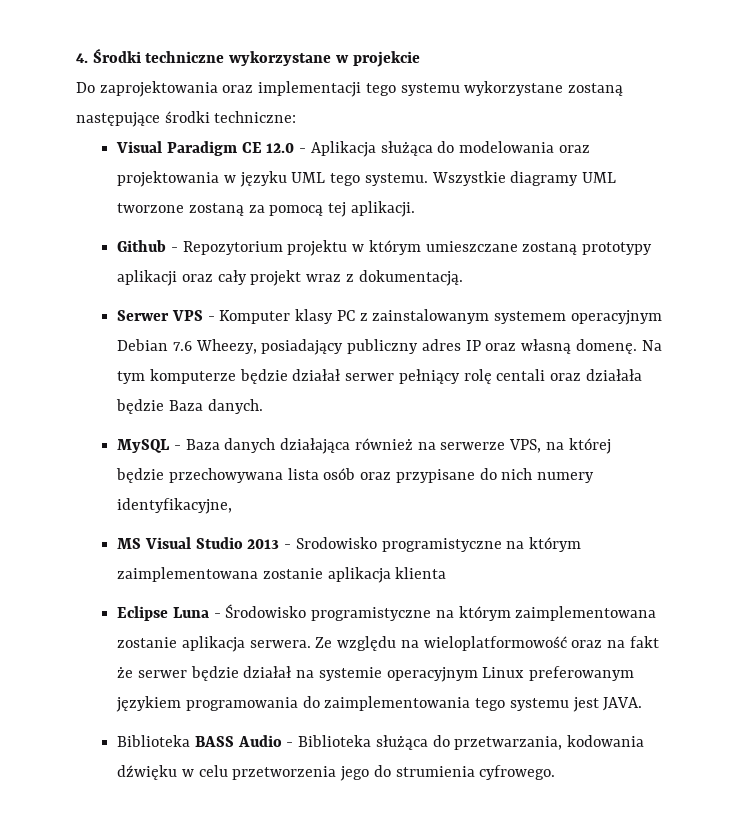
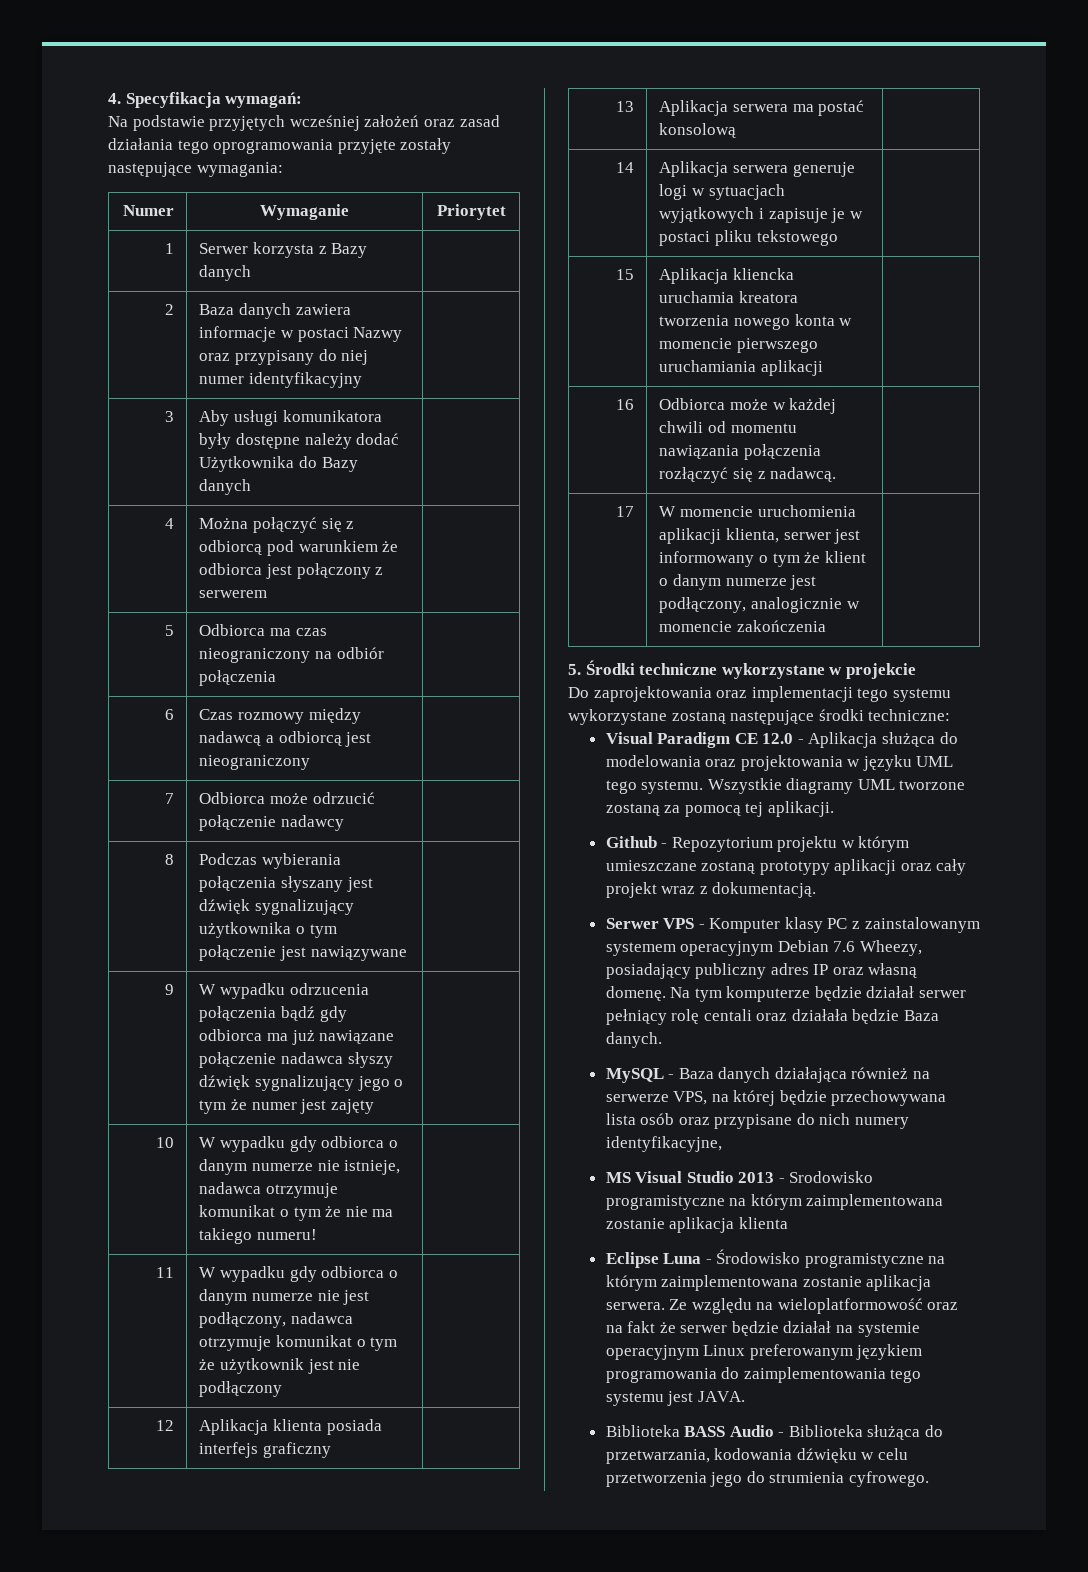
(88, 58) none -> [125,92,303,108] [108,115,500,131] [108,138,452,154] [108,162,283,177] [122,205,174,216] [260,204,349,220] [436,204,506,220] [164,243,174,254] [199,242,368,258] [199,265,252,281] [164,304,174,315] [199,303,351,319] [199,326,403,342] [199,349,369,365] [199,372,362,388] [164,411,174,422] [199,410,382,426] [199,433,400,449] [199,456,358,472] [199,479,252,495] [164,518,174,529] [199,517,355,533] [199,540,399,556] [199,563,384,579] [199,590,268,598] [164,625,174,636] [199,624,327,636] [199,647,384,663] [199,670,277,686] [164,709,174,720] [199,708,361,724] [199,731,372,747] [199,755,311,770] [164,793,174,804] [199,792,375,804] [199,815,344,831] [164,854,174,865] [199,853,341,869] [199,876,373,892] [199,899,354,915] [199,922,337,938] [199,945,407,961] [164,984,174,995] [199,983,369,999] [199,1006,347,1022] [199,1029,395,1045] [199,1052,393,1068] [199,1075,404,1091] [199,1099,374,1114] [155,1137,174,1148] [199,1136,398,1152] [199,1159,401,1175] [199,1182,338,1198] [199,1205,394,1221] [199,1228,317,1244] [155,1267,174,1278] [199,1266,398,1282] [199,1289,370,1305] [199,1312,353,1328] [199,1335,398,1351] [199,1358,361,1374] [199,1381,283,1397] [155,1420,174,1431] [199,1419,382,1435] [199,1442,331,1458] [615,101,634,112] [659,100,865,116] [659,123,737,138] [615,162,634,173] [659,161,855,177] [659,184,785,200] [659,207,863,223] [659,230,838,246] [615,269,634,280] [659,268,794,284] [659,291,798,303] [659,314,853,330] [659,338,818,353] [659,360,823,376] [615,399,634,410] [659,398,837,414] [659,421,797,433] [659,444,821,460] [659,467,837,483] [615,506,634,517] [659,505,856,517] [659,528,861,544] [659,551,866,567] [659,574,817,590] [659,597,860,613] [659,620,826,632] [568,664,581,675] Specyfikacja wymagań: // Na podstawie przyjętych wcześniej założeń oraz zasad działania tego oprogramowania przyjęte zostały następujące wymagania: // Numer | Wymaganie | Priorytet // 1 | Serwer korzysta z Bazy danych | // 2 | Baza danych zawiera informacje w postaci Nazwy oraz przypisany do niej numer identyfikacyjny | // 3 | Aby usługi komunikatora były dostępne należy dodać Użytkownika do Bazy danych | // 4 | Można połączyć się z odbiorcą pod warunkiem że odbiorca jest połączony z serwerem | // 5 | Odbiorca ma czas nieograniczony na odbiór połączenia | // 6 | Czas rozmowy między nadawcą a odbiorcą jest nieograniczony | // 7 | Odbiorca może odrzucić połączenie nadawcy | // 8 | Podczas wybierania połączenia słyszany jest dźwięk sygnalizujący użytkownika o tym połączenie jest nawiązywane | // 9 | W wypadku odrzucenia połączenia bądź gdy odbiorca ma już nawiązane połączenie nadawca słyszy dźwięk sygnalizujący jego o tym że numer jest zajęty | // 10 | W wypadku gdy odbiorca o danym numerze nie istnieje, nadawca otrzymuje komunikat o tym że nie ma takiego numeru! | // 11 | W wypadku gdy odbiorca o danym numerze nie jest podłączony, nadawca otrzymuje komunikat o tym że użytkownik jest nie podłączony | // 12 | Aplikacja klienta posiada interfejs graficzny | // 13 | Aplikacja serwera ma postać konsolową | // 14 | Aplikacja serwera generuje logi w sytuacjach wyjątkowych i zapisuje je w postaci pliku tekstowego | // 15 | Aplikacja kliencka uruchamia kreatora tworzenia nowego konta w momencie pierwszego uruchamiania aplikacji | // 16 | Odbiorca może w każdej chwili od momentu nawiązania połączenia rozłączyć się z nadawcą. | // 17 | W momencie uruchomienia aplikacji klienta, serwer jest informowany o tym że klient o danym numerze jest podłączony, analogicznie w momencie zakończenia | // 5.

